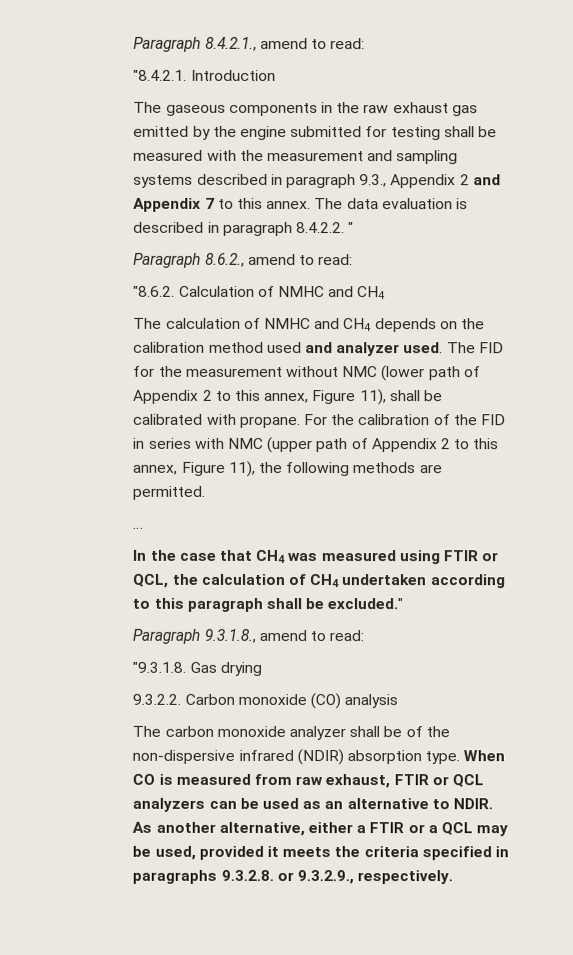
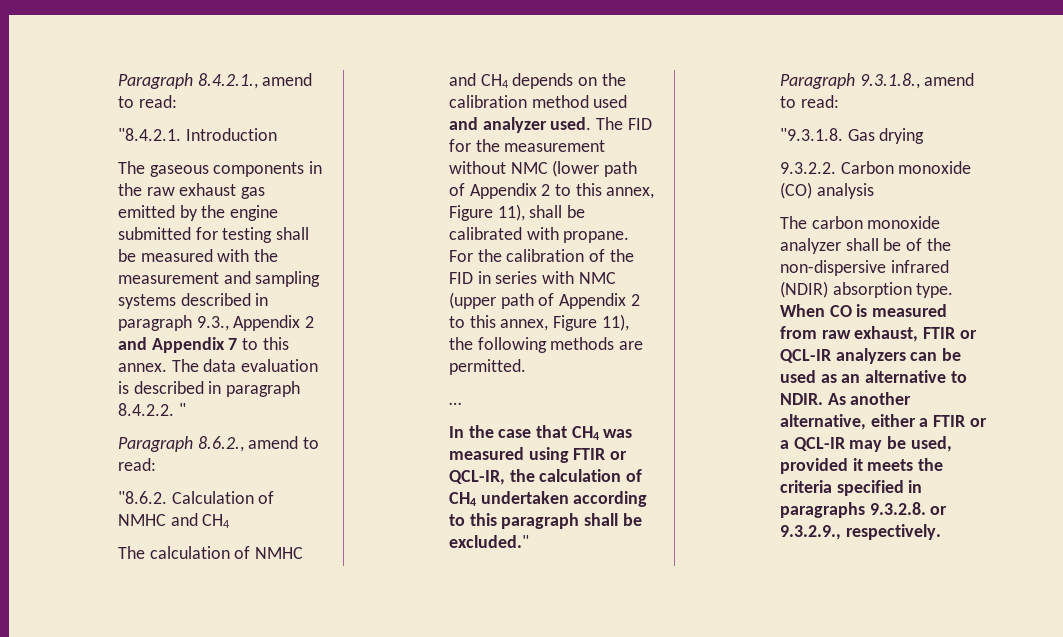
[132,573,169,588] QCL, -> [448,470,505,485] QCL-IR,
[451,774,484,788] QCL -> [779,349,831,363] QCL-IR
[440,822,473,836] QCL -> [793,437,845,451] QCL-IR

